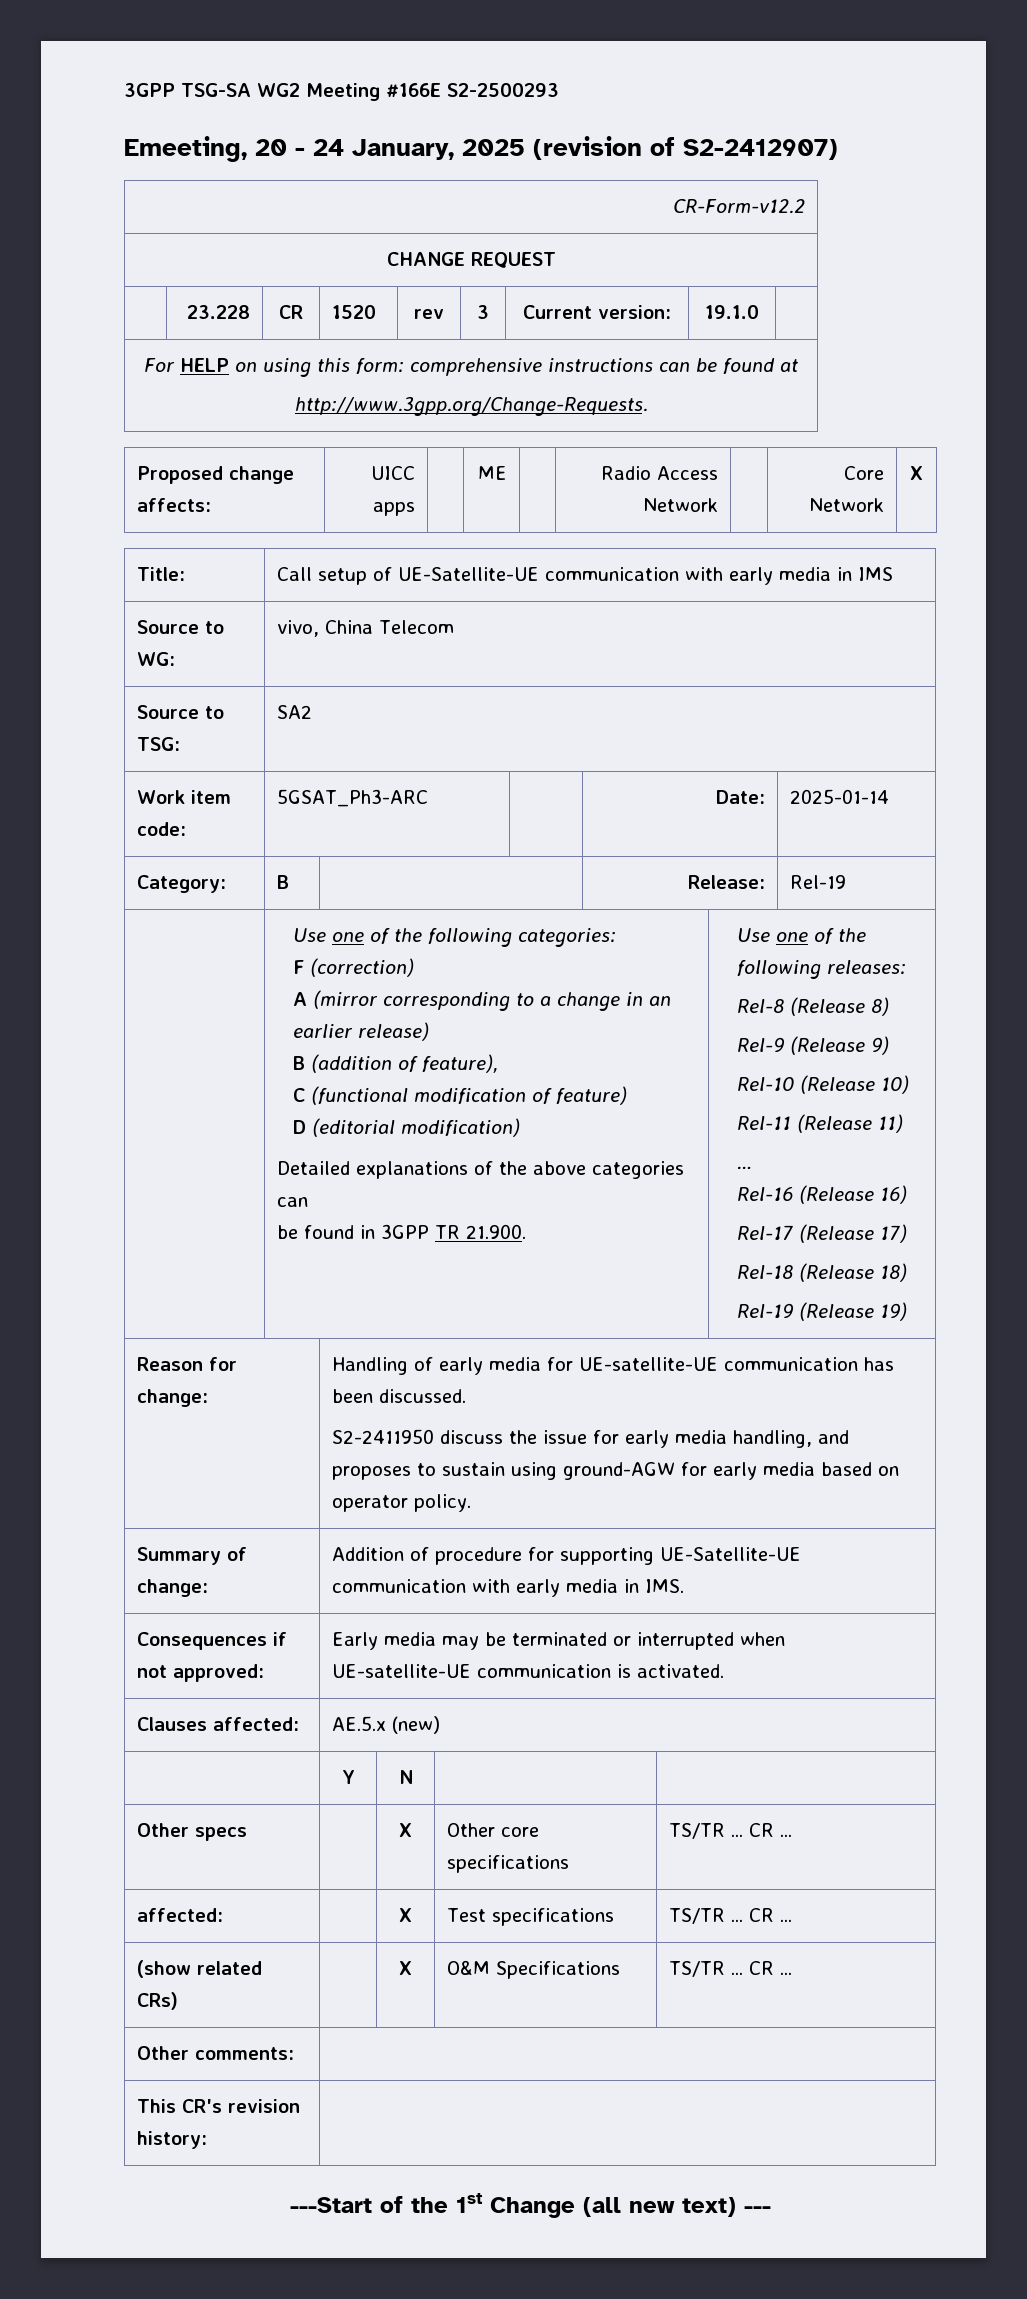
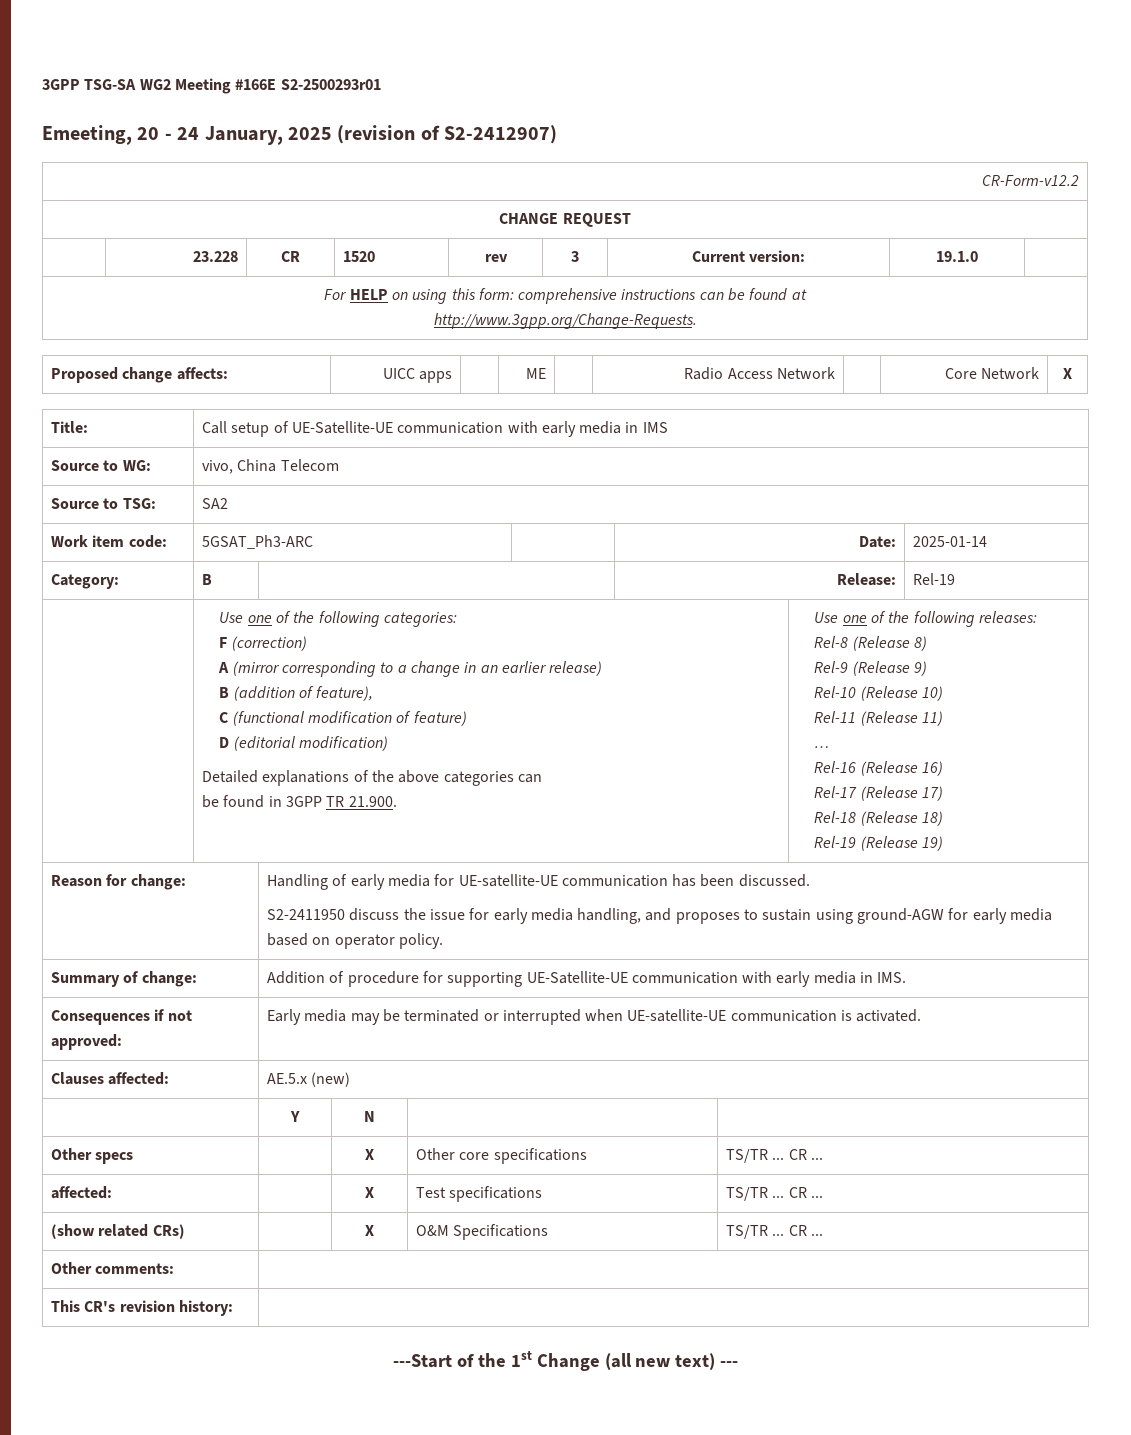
[447,83,559,97] S2-2500293 -> [280,79,381,90] S2-2500293r01

